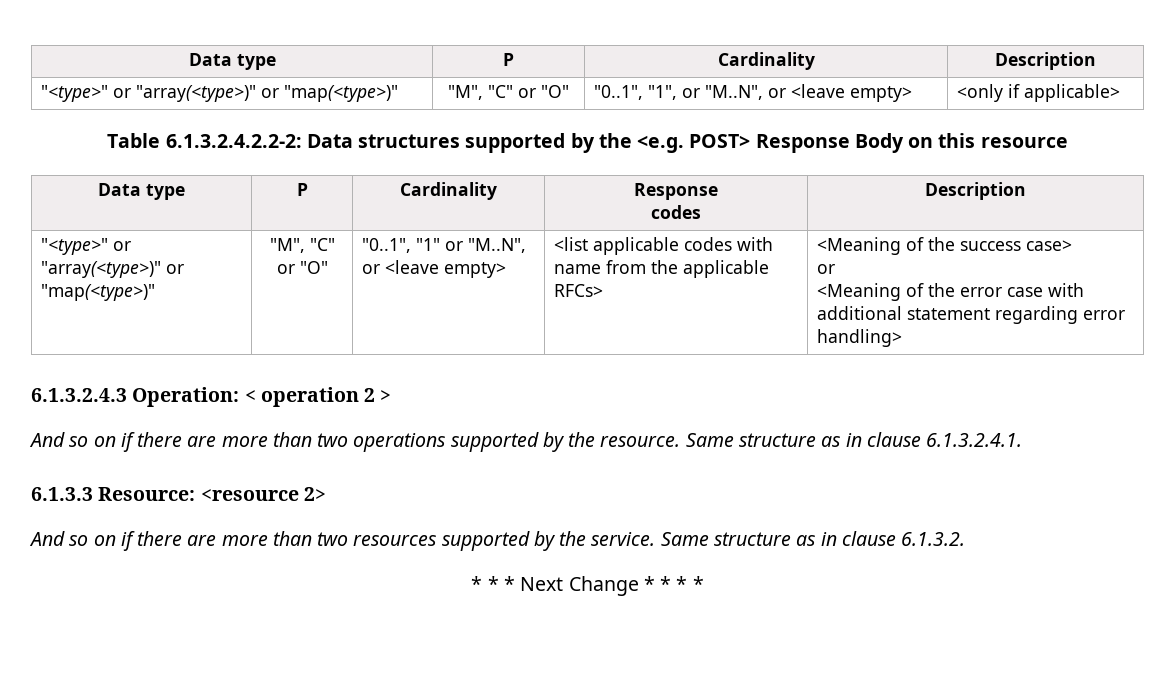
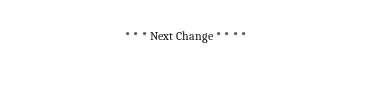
[188,53,276,70] [503,53,514,66] [717,52,815,70] [995,52,1096,70] [41,85,399,102] [448,85,569,100] [594,84,913,102] [957,84,1121,102] [107,133,1068,153] [98,183,185,200] [296,183,308,196] [400,182,497,200] [634,183,718,200] [651,205,701,219] [925,182,1026,200] [41,238,132,255] [41,261,185,278] [41,284,156,301] [269,238,335,253] [276,261,328,274] [362,238,527,253] [362,260,507,278] [554,237,774,255] [554,260,770,278] [554,284,604,297] [817,237,1073,255] [817,264,836,274] [817,283,1085,301] [817,306,1126,324] [817,329,903,347] [31,387,392,407] [29,432,1023,452] [31,487,326,501] [29,531,966,551] Data type | P | Cardinality | Description // "<type>" or "array(<type>)" or "map(<type>)" | "M", "C" or "O" | "0..1", "1", or "M..N", or <leave empty> | <only if applicable> // Table 6.1.3.2.4.2.2-2: Data structures supported by the <e.g. POST> Response Body on this resource // Data type | P | Cardinality | Response // codes | Description // "<type>" or "array(<type>)" or "map(<type>)" | "M", "C" or "O" | "0..1", "1" or "M..N", or <leave empty> | <list applicable codes with name from the applicable RFCs> | <Meaning of the success case> // or // <Meaning of the error case with additional statement regarding error handling> // 6.1.3.2.4.3 Operation: < operation 2 > // And so on if there are more than two operations supported by the resource. Same structure as in clause 6.1.3.2.4.1. // 6.1.3.3 Resource: <resource 2> // And so on if there are more than two resources supported by the service. Same structure as in clause 6.1.3.2. // -> (125, 36) none

